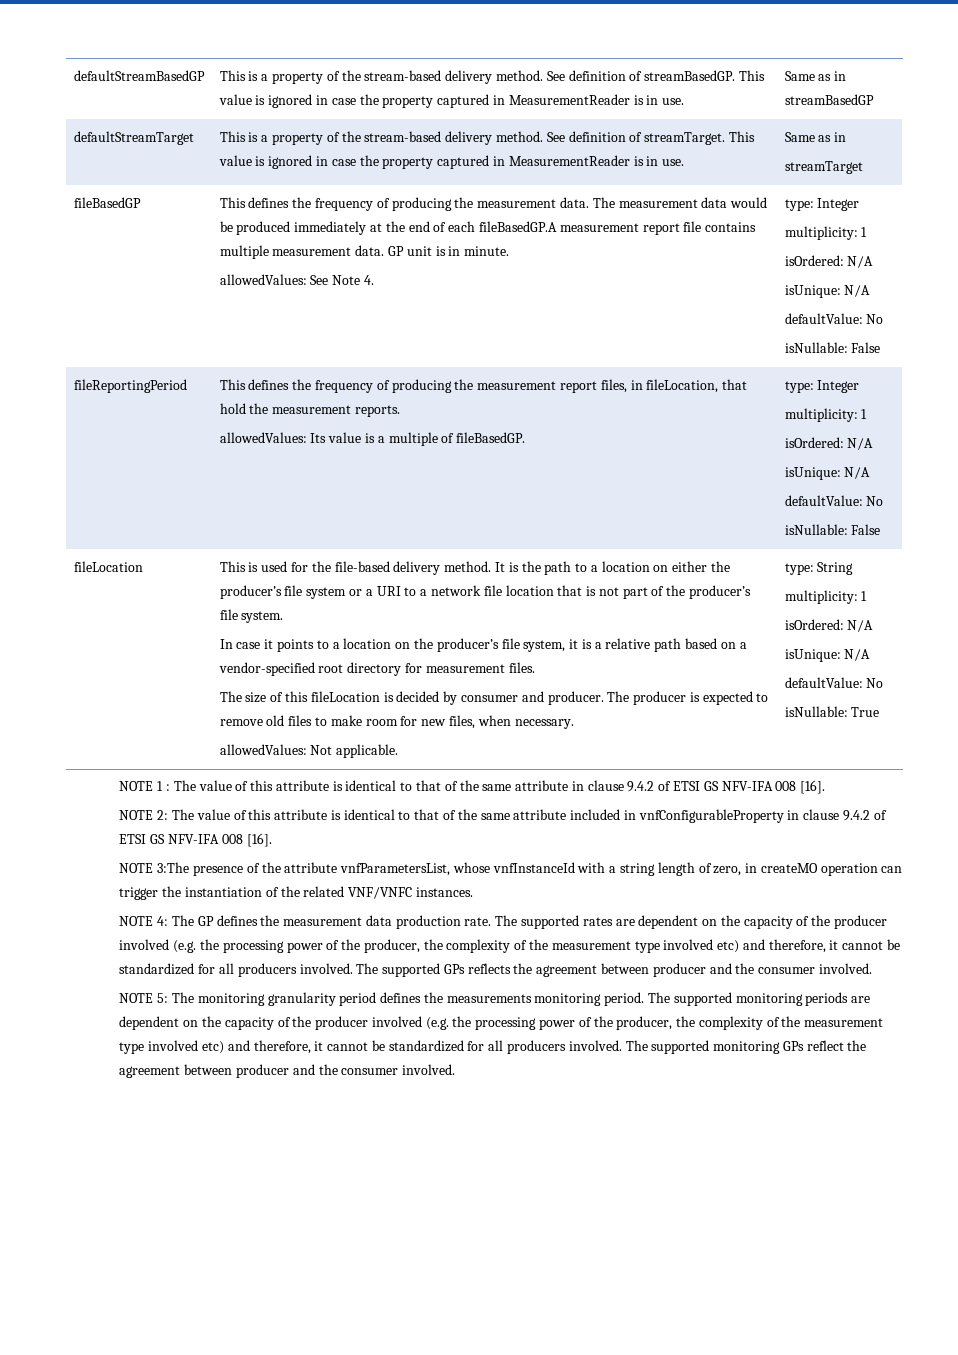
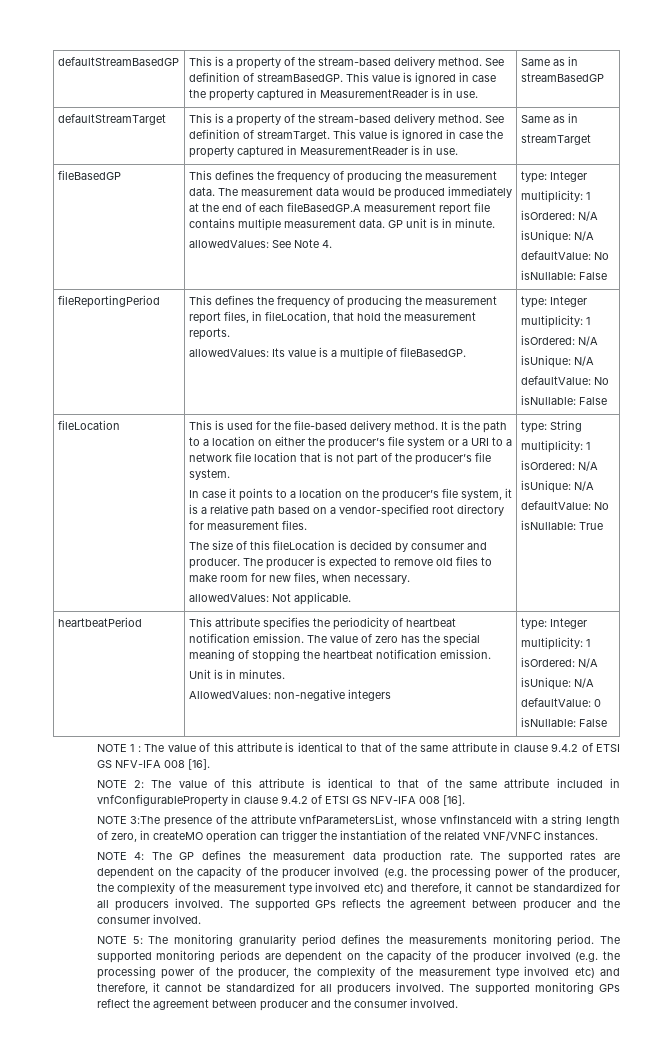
(880, 712) none -> [57,617,142,627] [188,617,456,630] [188,633,480,646] [188,649,491,662] [188,669,285,679] [188,689,391,701] [520,618,587,630] [520,637,590,650] [520,657,598,668] [520,677,594,690] [520,698,601,707] [520,717,607,727] // heartbeatPeriod | This attribute specifies the periodicity of heartbeat notification emission. The value of zero has the special meaning of stopping the heartbeat notification emission. // Unit is in minutes. // AllowedValues: non-negative integers | type: Integer // multiplicity: 1 // isOrdered: N/A // isUnique: N/A // defaultValue: 0 // isNullable: False

